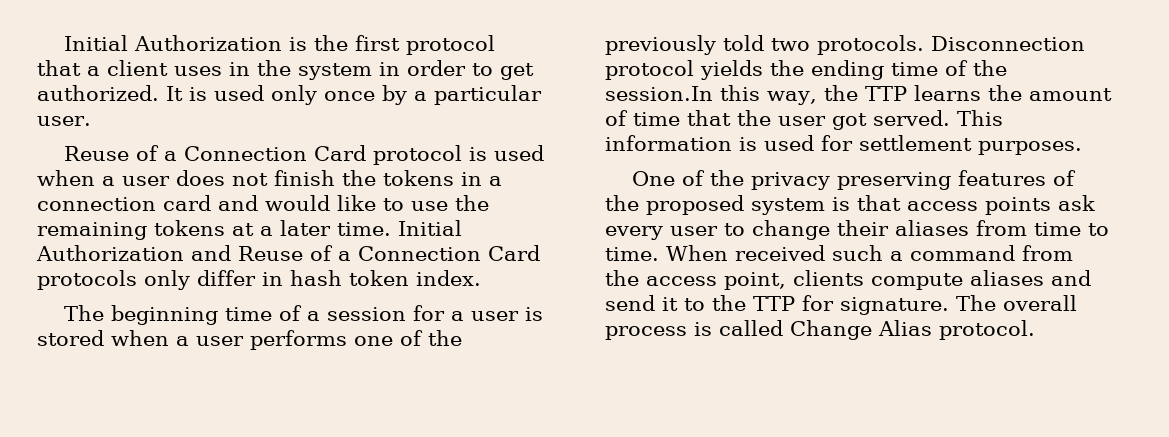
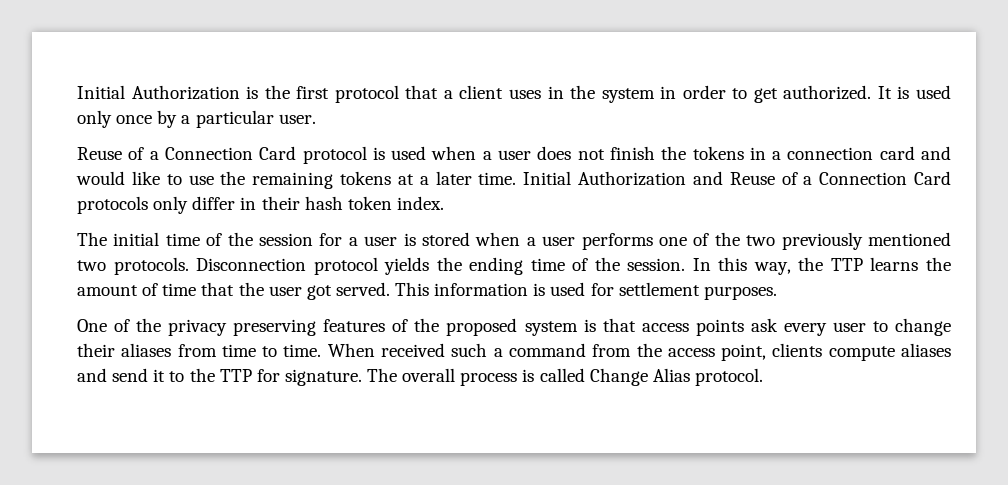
(283, 279) none -> [261,196,300,210] their
[110,305,320,325] beginning time of a -> [113,232,253,246] initial time of the
[605,35,764,55] previously told -> [746,232,951,250] two previously mentioned
[605,86,713,101] session.In -> [627,258,711,271] session. In

